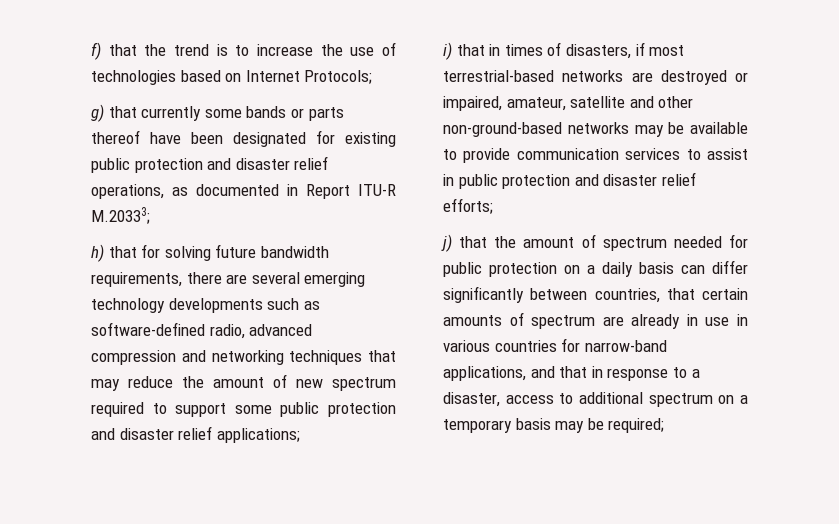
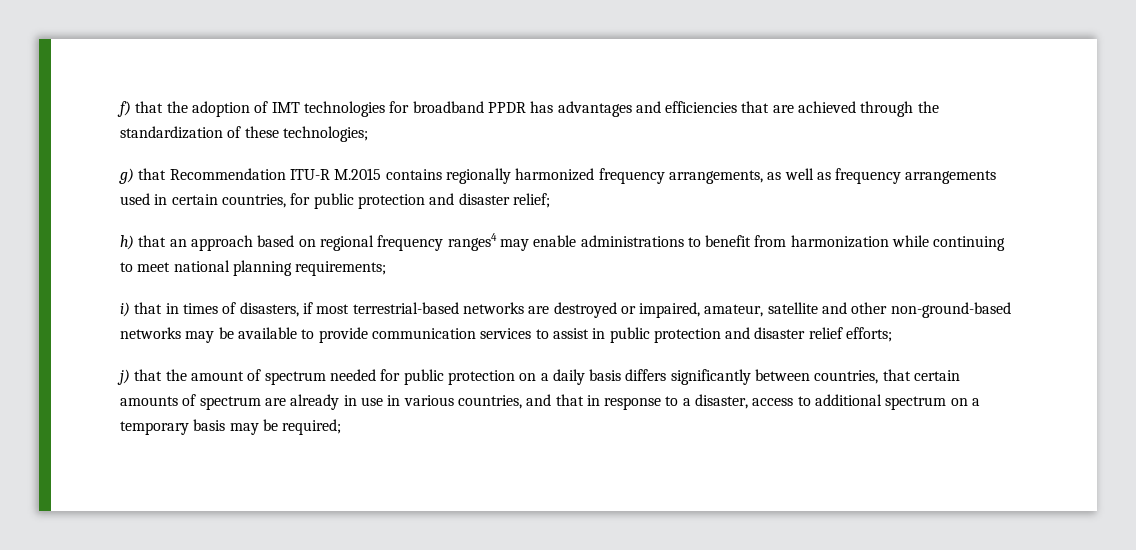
[174,42,396,56] [91,70,373,85] [91,104,344,122] [91,130,396,147] [91,156,329,173] [91,184,396,199] [91,207,150,224] [91,244,329,262] [91,272,366,287] [91,298,320,313] [91,322,313,339] [91,350,396,365] [91,374,396,391] [91,402,396,417] [91,426,300,443] trend is to increase the use of technologies based on Internet Protocols; // g) that currently some bands or parts thereof have been designated for existing public protection and disaster relief operations, as documented in Report ITU-R M.20333; // h) that for solving future bandwidth requirements, there are several emerging technology developments such as software-defined radio, advanced compression and networking techniques that may reduce the amount of new spectrum required to support some public protection and disaster relief applications; -> [191,101,939,117] [120,126,368,142] [119,168,997,184] [120,193,550,209] [120,233,1006,251] [120,260,387,276] adoption of IMT technologies for broadband PPDR has advantages and efficiencies that are achieved through the standardization of these technologies; // g) that Recommendation ITU-R M.2015 contains regionally harmonized frequency arrangements, as well as frequency arrangements used in certain countries, for public protection and disaster relief; // h) that an approach based on regional frequency ranges4 may enable administrations to benefit from harmonization while continuing to meet national planning requirements;
[681,260,748,274] can differ -> [625,369,667,381] differs
[494,338,667,352] [443,366,526,381] countries for narrow-band applications, -> [457,395,522,409] countries,

